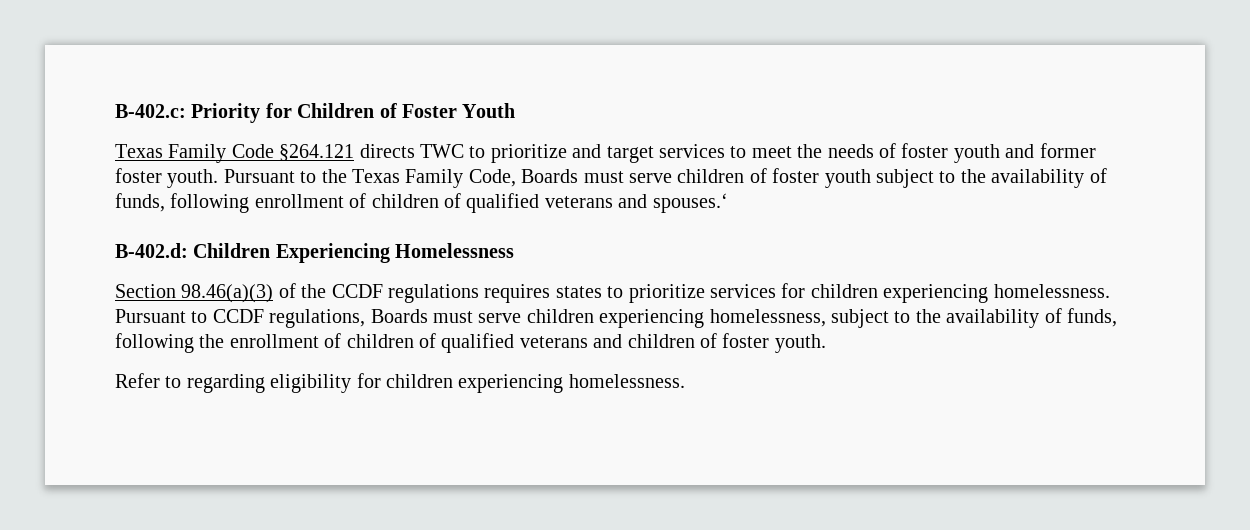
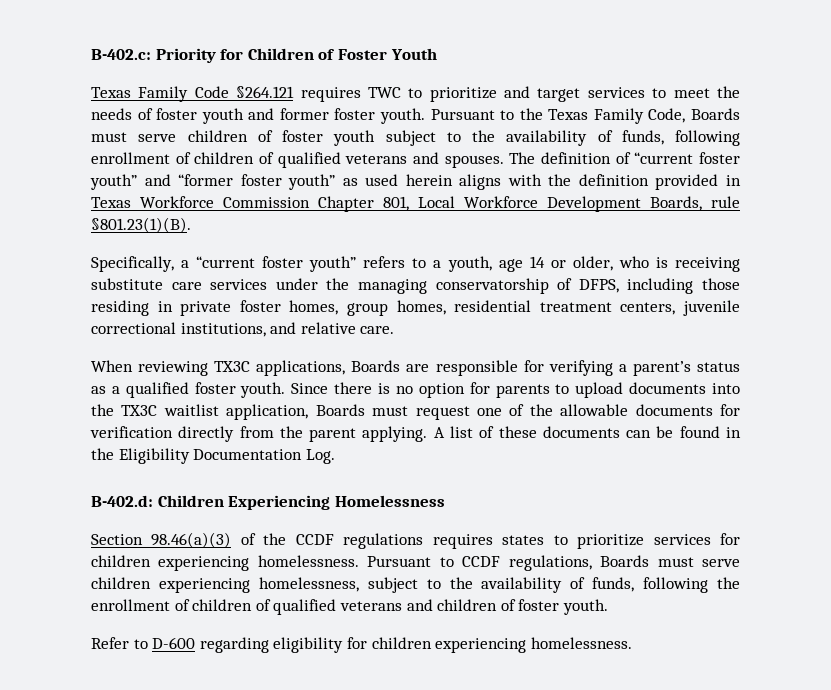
[359,144,415,158] directs -> [300,87,361,102] requires
[652,193,728,213] spouses.‘ -> [444,152,740,168] [90,174,741,190] [91,196,740,212] [91,217,191,233] [91,256,741,272] [91,278,741,294] [91,300,741,316] [91,322,395,337] [91,360,740,376] [91,382,741,398] [91,404,740,420] [90,426,742,442] [91,448,335,464] spouses. The definition of “current foster youth” and “former foster youth” as used herein aligns with the definition provided in Texas Workforce Commission Chapter 801, Local Workforce Development Boards, rule §801.23(1)(B). // Specifically, a “current foster youth” refers to a youth, age 14 or older, who is receiving substitute care services under the managing conservatorship of DFPS, including those residing in private foster homes, group homes, residential treatment centers, juvenile correctional institutions, and relative care. // When reviewing TX3C applications, Boards are responsible for verifying a parent’s status as a qualified foster youth. Since there is no option for parents to upload documents into the TX3C waitlist application, Boards must request one of the allowable documents for verification directly from the parent applying. A list of these documents can be found in the Eligibility Documentation Log.
(182, 382) none -> [152,637,196,649] D-600

